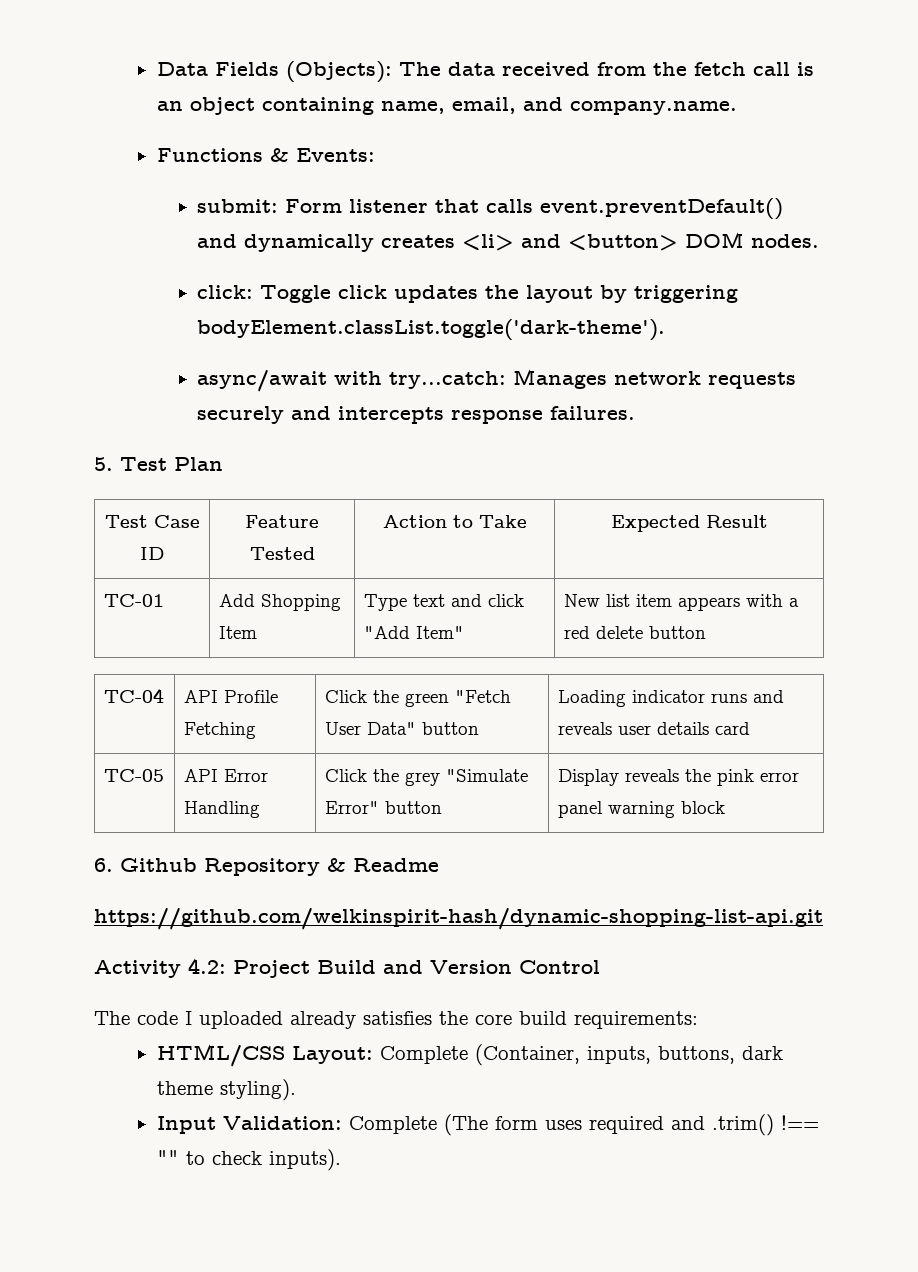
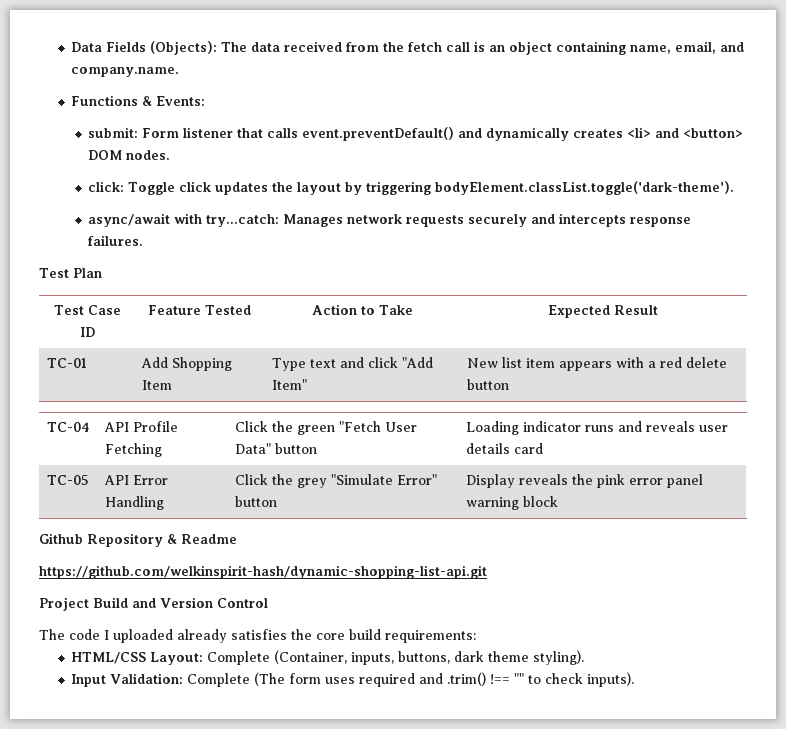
[94,457,113,471] 5. -> (144, 240) none
[94,858,113,872] 6. -> (558, 501) none
[94,958,226,978] Activity 4.2: -> (487, 572) none

